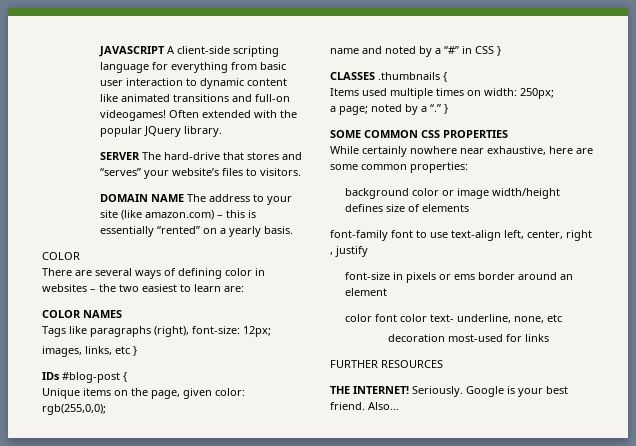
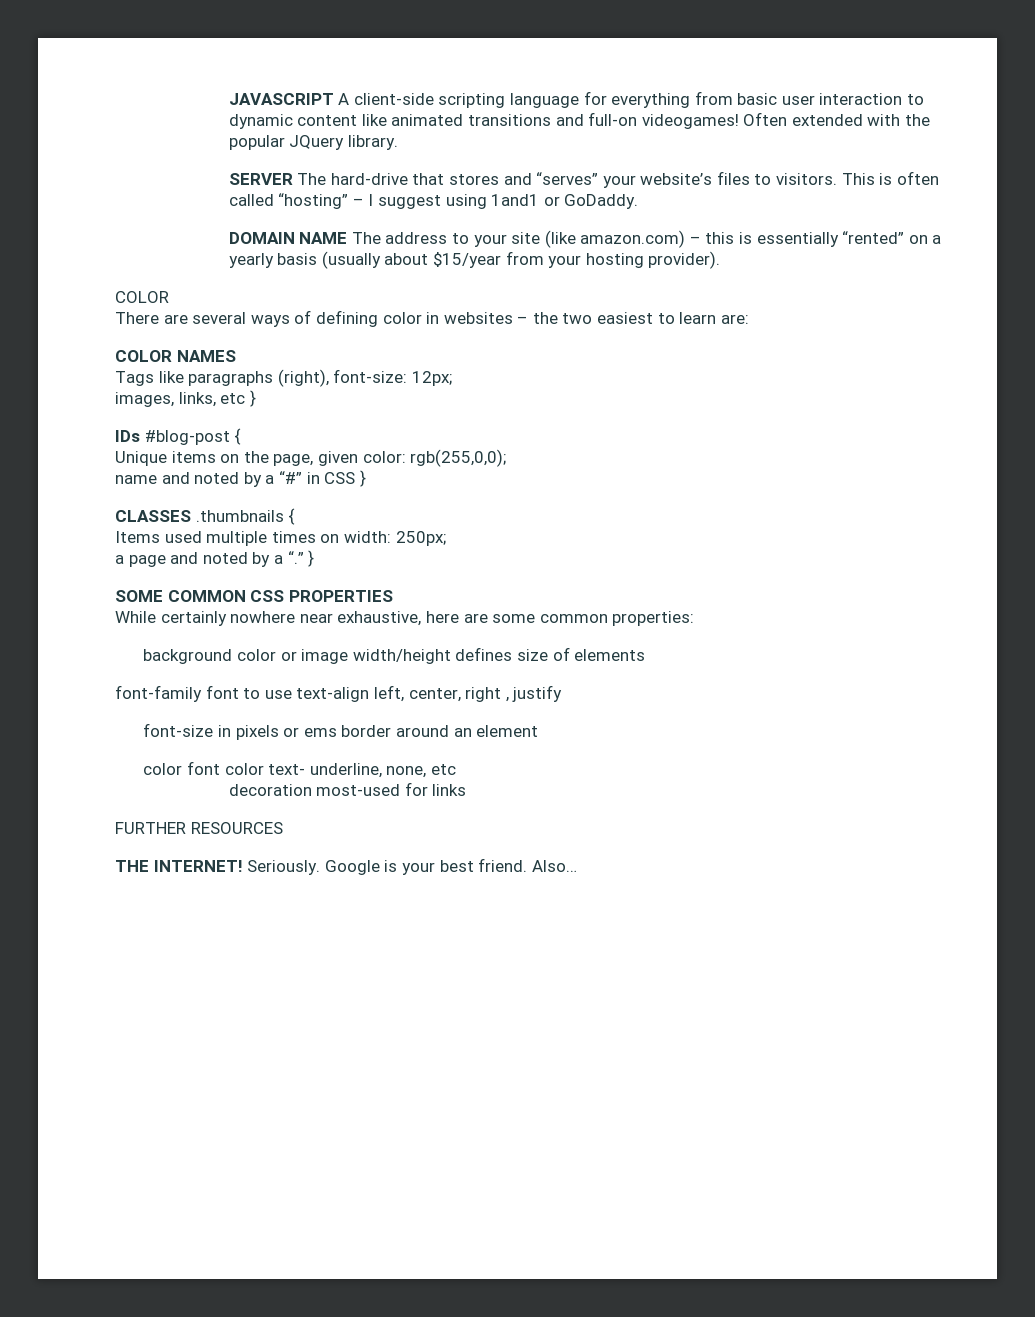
(302, 172) none -> [841,171,939,185] [228,193,639,209] This is often called “hosting” – I suggest using 1and1 or GoDaddy.
[264,226,294,234] basis. -> [277,251,721,269] basis (usually about $15/year from your hosting provider).
[339,106,368,115] page; -> [128,552,199,567] page and

